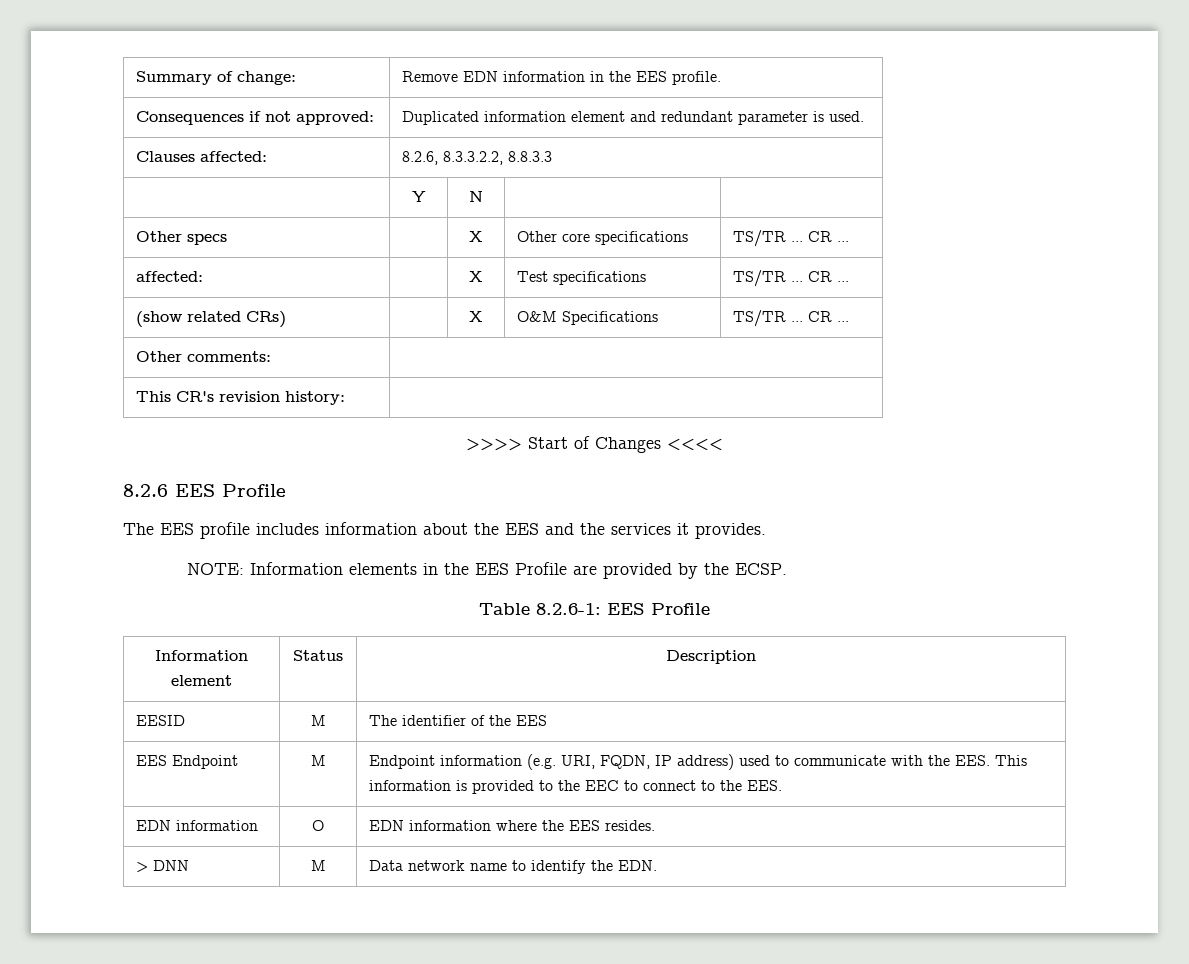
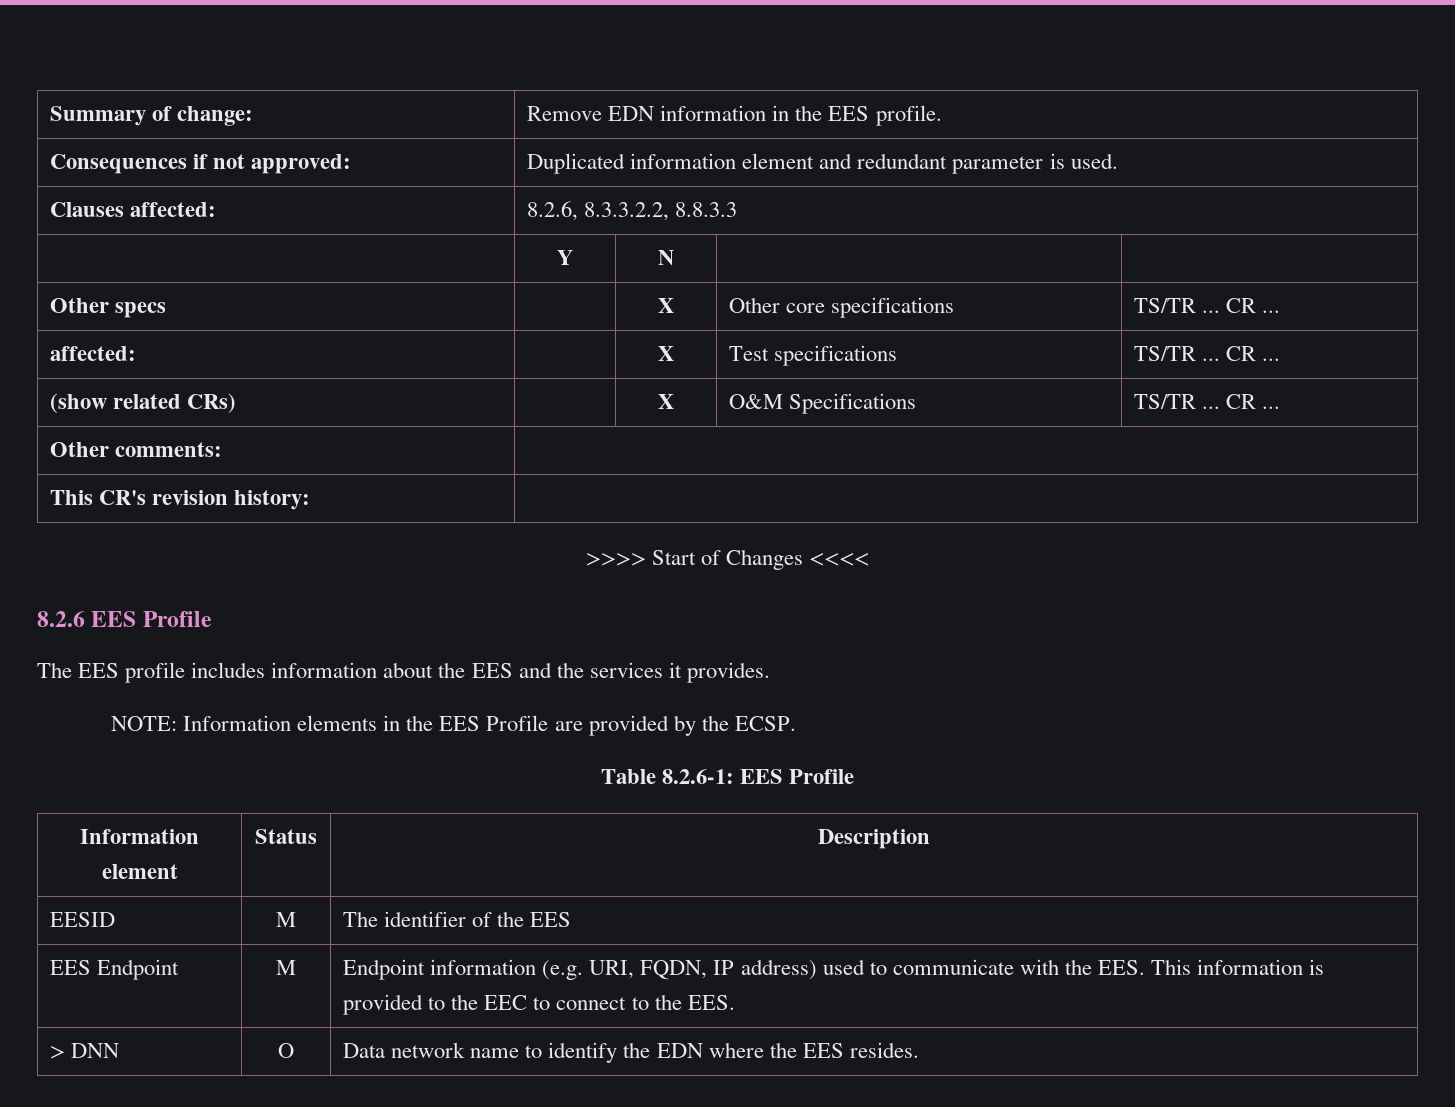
[135,820,258,831] [312,820,324,831] [368,820,655,831] // EDN information | O | EDN information where the EES resides. -> (735, 1002) none
[310,860,326,871] M -> [278,1043,294,1058] O
[617,860,657,871] EDN. -> [656,1042,919,1058] EDN where the EES resides.

